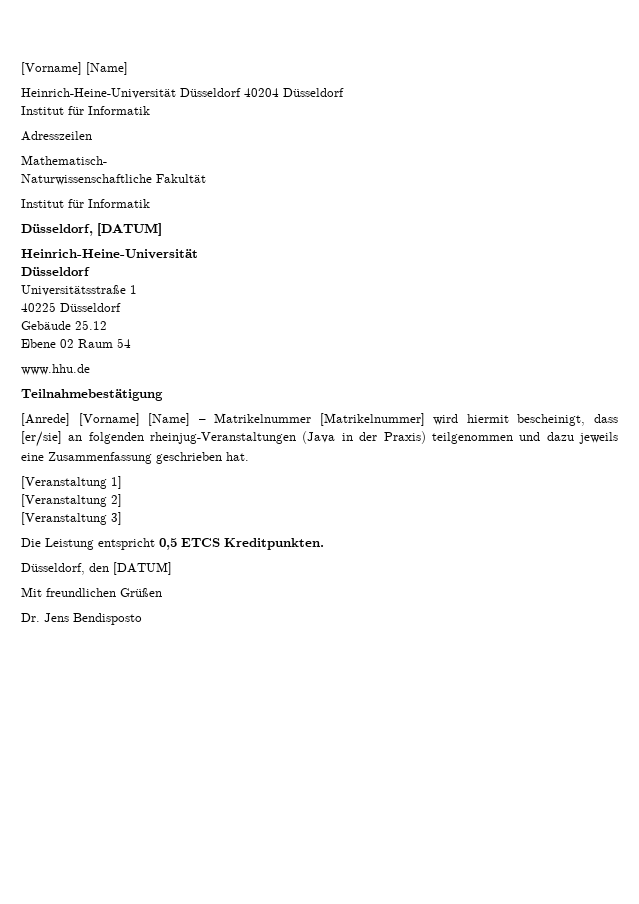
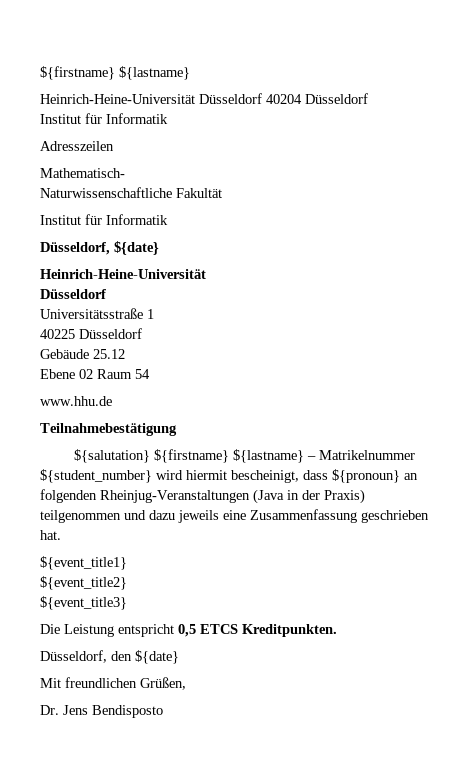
[21,62,128,75] [Vorname] [Name] -> [40,66,190,80] ${firstname} ${lastname}
[97,223,162,236] [DATUM] -> [114,241,159,255] ${date}
[21,413,191,426] [Anrede] [Vorname] [Name] -> [73,449,304,463] ${salutation} ${firstname} ${lastname}
[319,413,425,426] [Matrikelnummer] -> [40,469,152,483] ${student_number}
[21,431,62,447] [er/sie] -> [332,469,400,483] ${pronoun}
[150,432,297,444] rheinjug-Veranstaltungen -> [100,490,250,503] Rheinjug-Veranstaltungen
[21,476,122,489] [21,494,122,507] [21,512,122,525] [Veranstaltung 1] // [Veranstaltung 2] // [Veranstaltung 3] -> [40,556,127,570] [40,576,127,590] [40,596,127,610] ${event_title1} // ${event_title2} // ${event_title3}
[113,562,172,575] [DATUM] -> [135,650,179,664] ${date}
[120,588,162,597] Grüßen -> [140,677,186,690] Grüßen,

